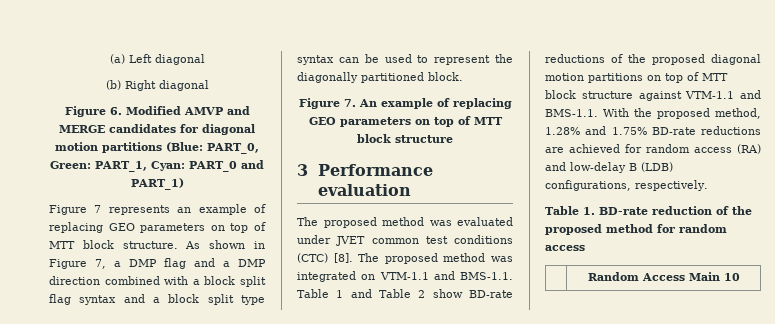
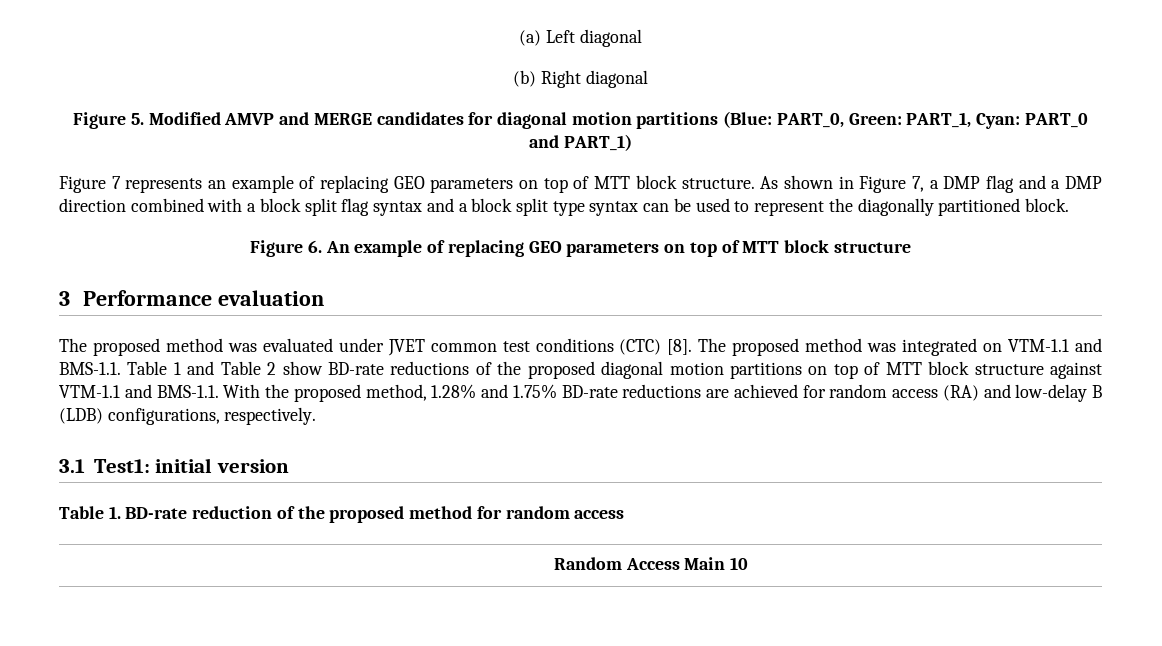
[109,107,122,115] 6. -> [130,113,144,125] 5.
[343,99,356,107] 7. -> [308,240,323,253] 6.
(708, 185) none -> [59,458,289,473] // 3.1 Test1: initial version

